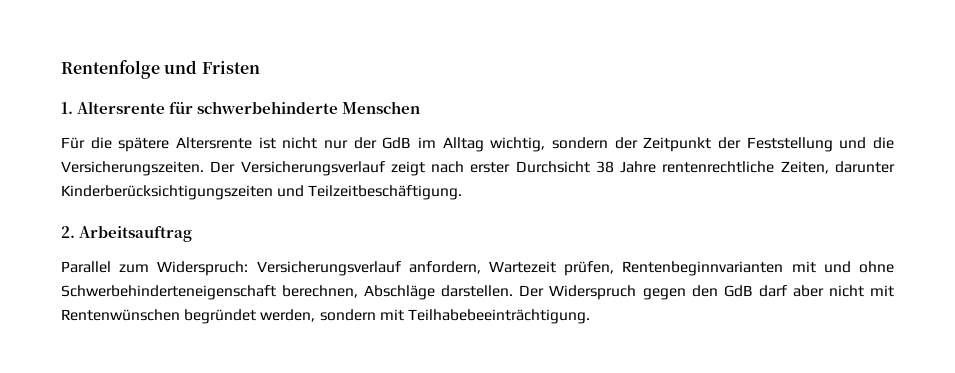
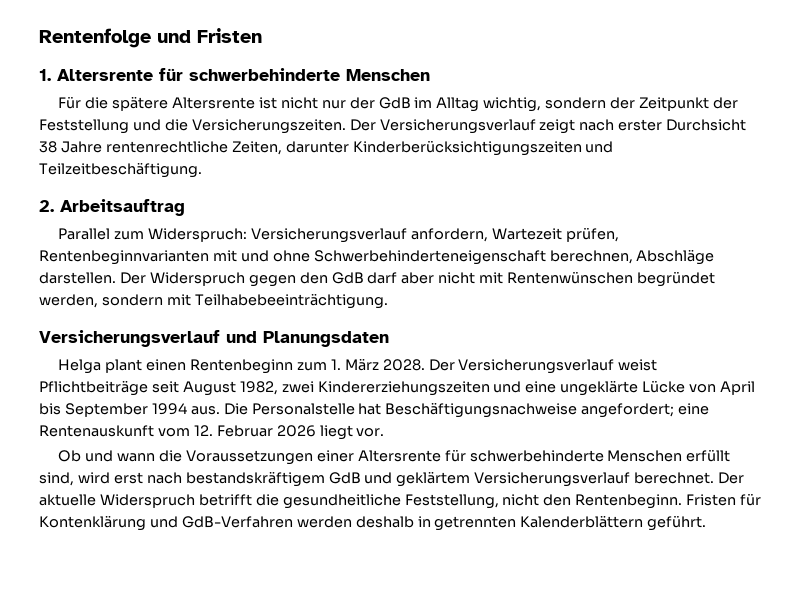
(590, 316) none -> [39,330,389,347] [58,358,658,374] [39,380,756,396] [39,402,710,418] [39,425,385,440] [58,449,731,465] [39,471,745,487] [39,493,762,509] [39,515,707,531] // Versicherungsverlauf und Planungsdaten // Helga plant einen Rentenbeginn zum 1. März 2028. Der Versicherungsverlauf weist Pflichtbeiträge seit August 1982, zwei Kindererziehungszeiten und eine ungeklärte Lücke von April bis September 1994 aus. Die Personalstelle hat Beschäftigungsnachweise angefordert; eine Rentenauskunft vom 12. Februar 2026 liegt vor. // Ob und wann die Voraussetzungen einer Altersrente für schwerbehinderte Menschen erfüllt sind, wird erst nach bestandskräftigem GdB und geklärtem Versicherungsverlauf berechnet. Der aktuelle Widerspruch betrifft die gesundheitliche Feststellung, nicht den Rentenbeginn. Fristen für Kontenklärung und GdB-Verfahren werden deshalb in getrennten Kalenderblättern geführt.

